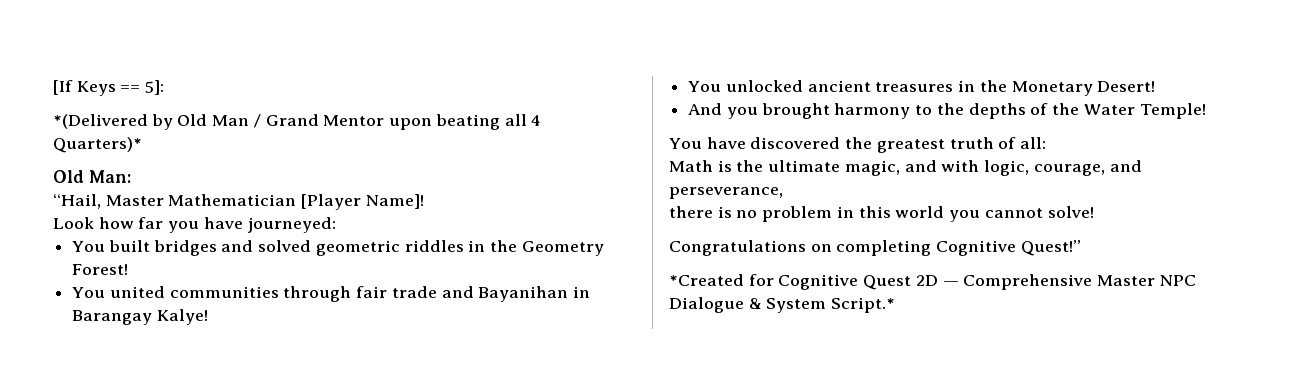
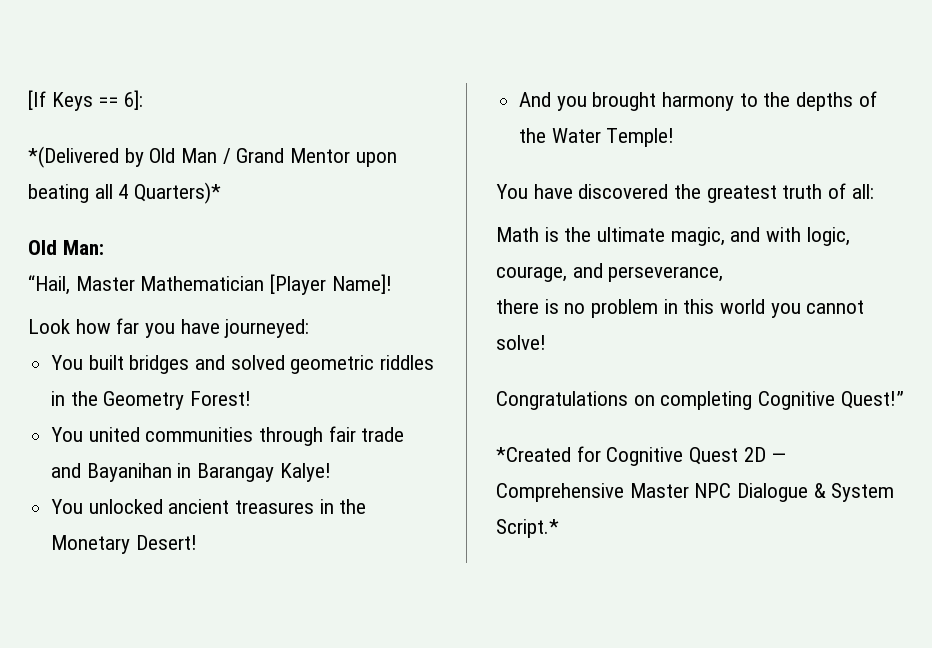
[145,80,165,95] 5]: -> [124,90,144,110] 6]:

